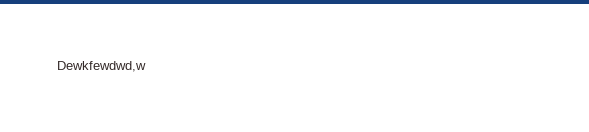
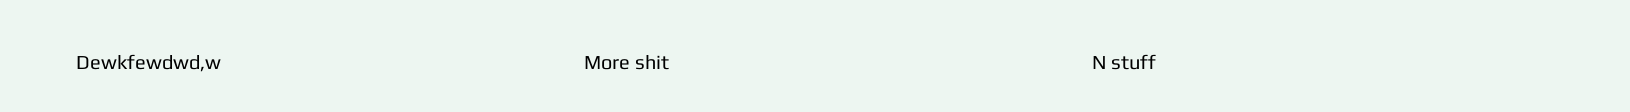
(146, 66) none -> [584,55,670,70] [1092,54,1157,70] // More shit // N stuff

